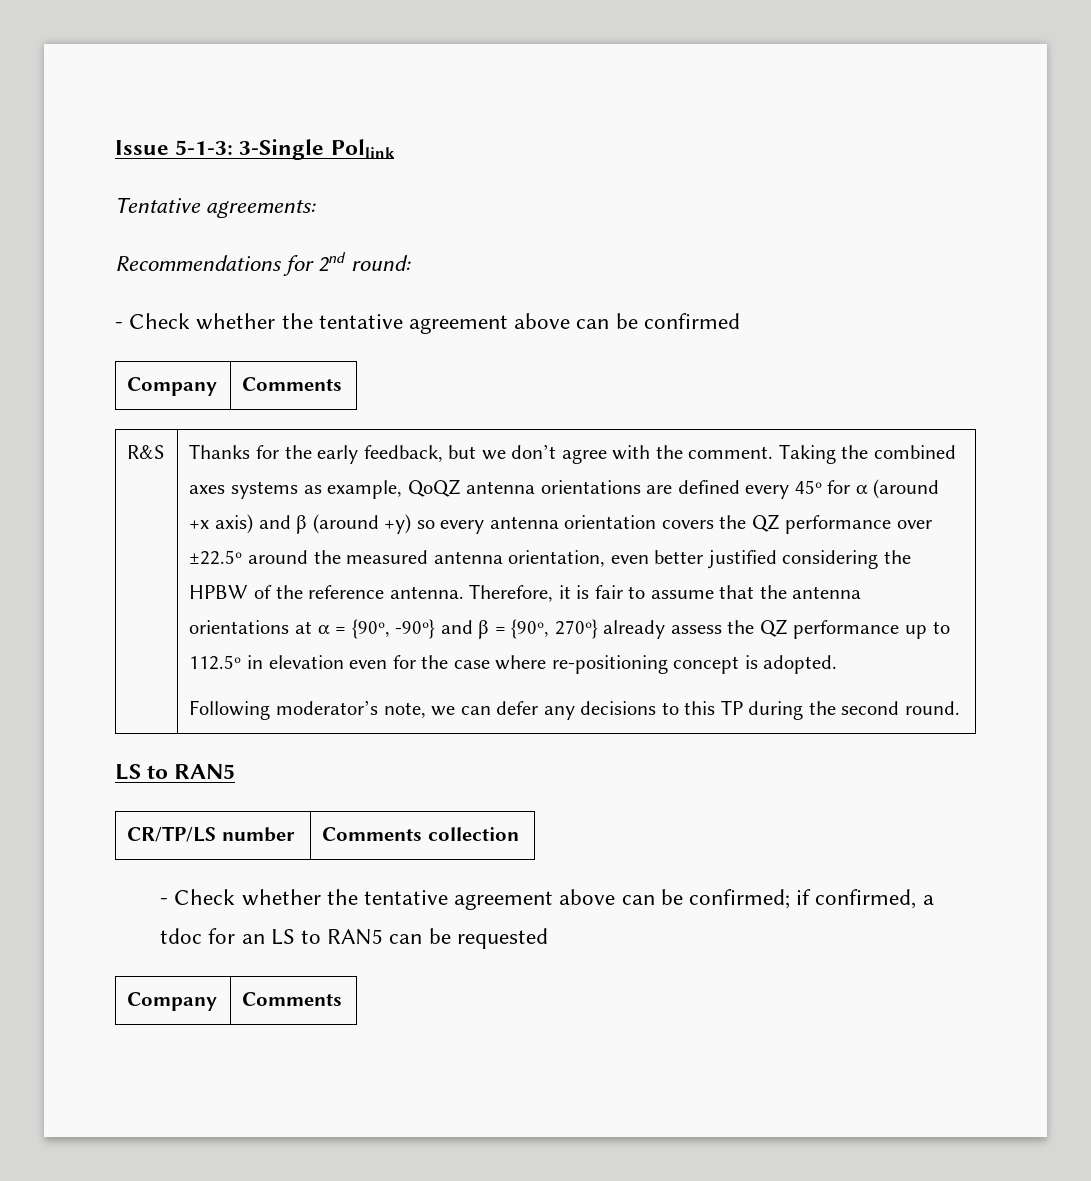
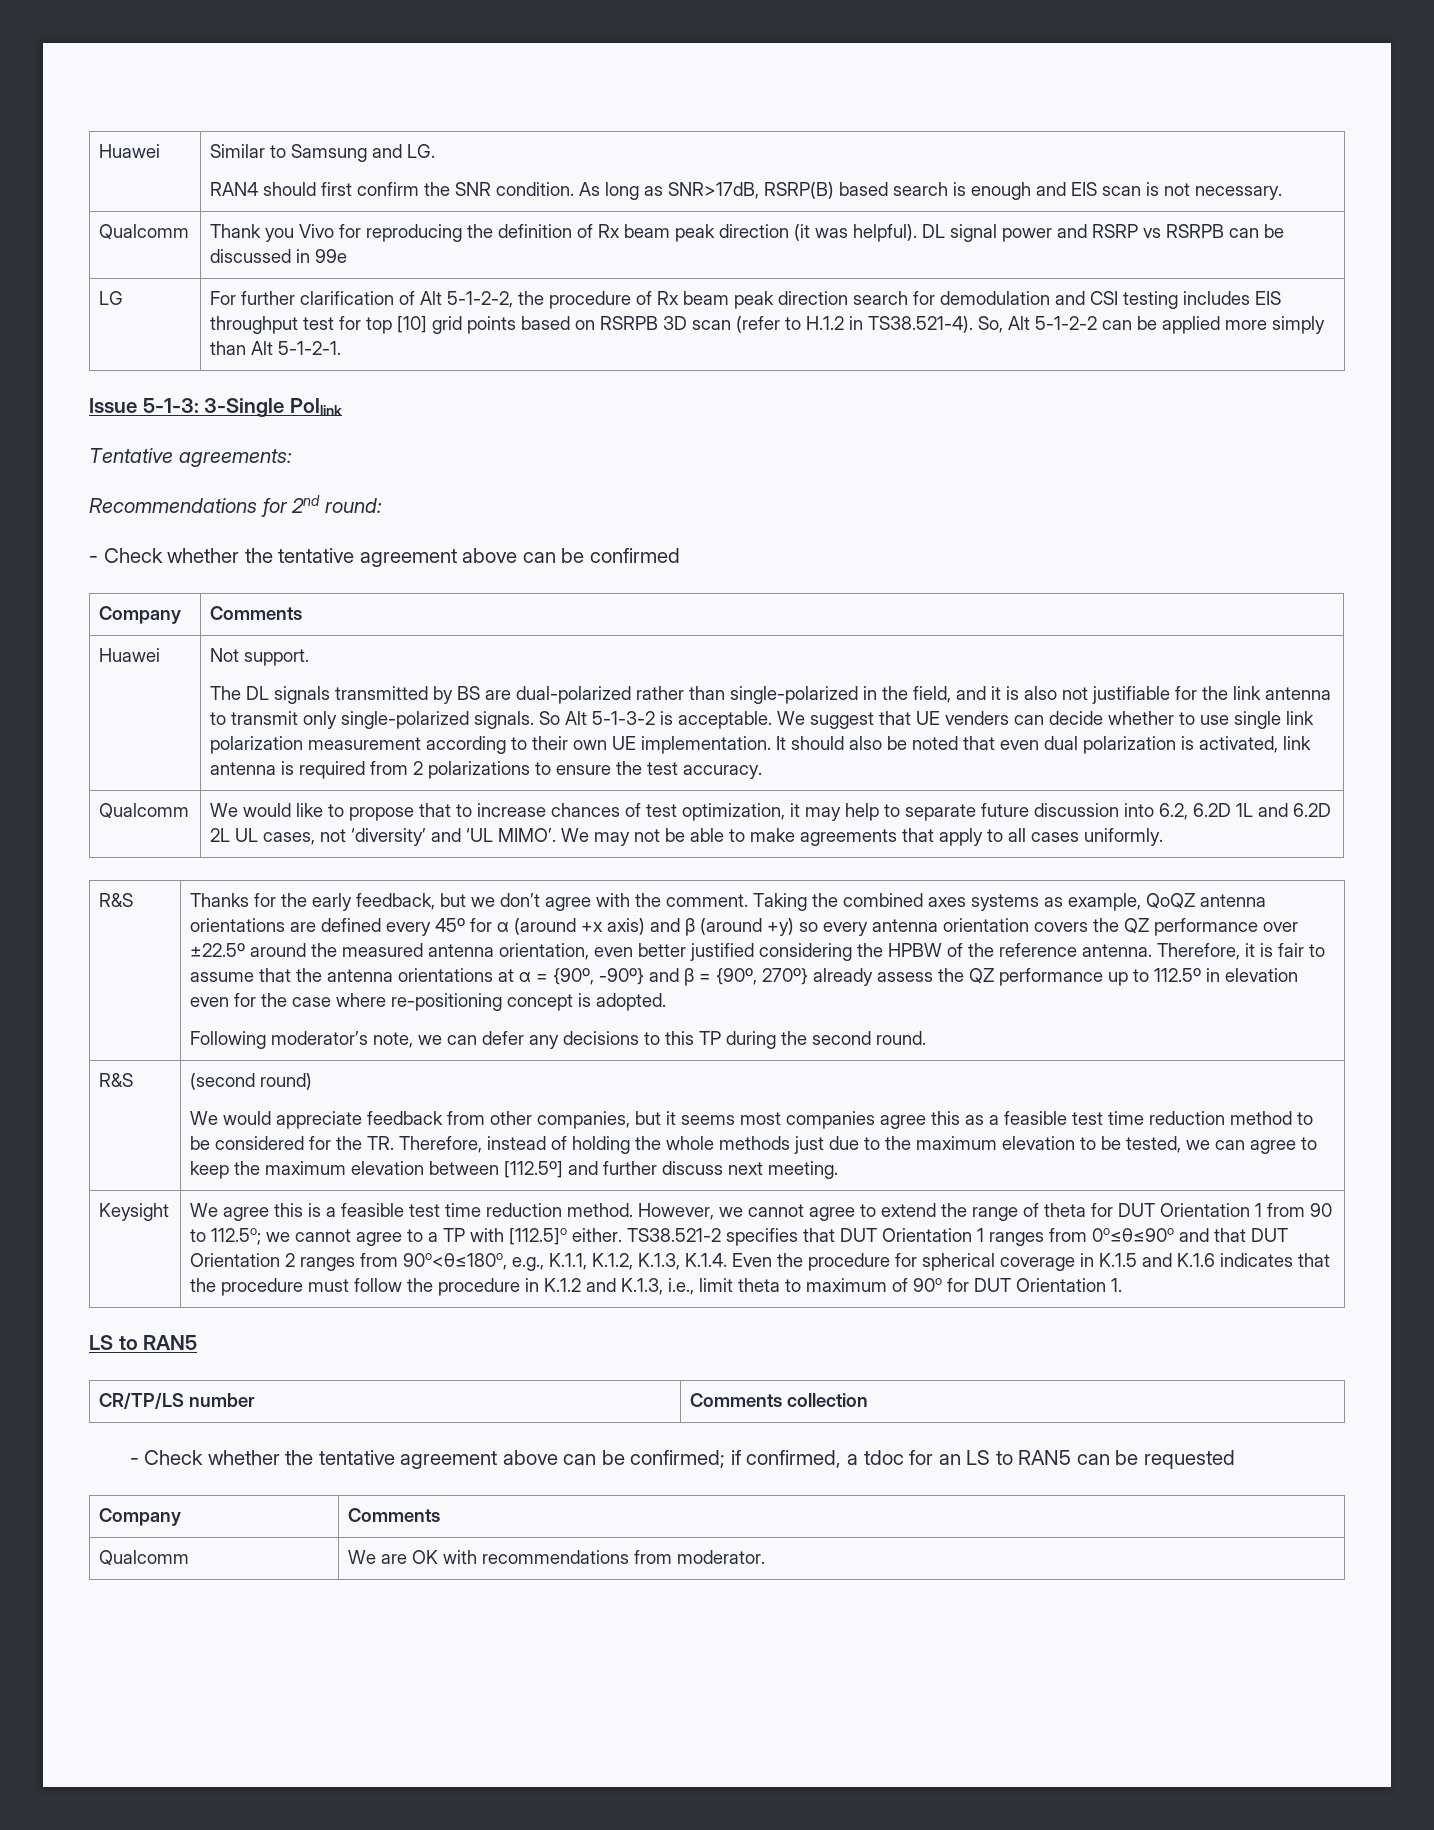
(115, 147) none -> [99,144,161,158] [210,144,436,162] [210,182,1283,200] [99,224,190,240] [210,224,1285,242] [210,249,348,263] [99,291,124,305] [210,291,1282,309] [210,316,1326,334] [210,341,342,355] Huawei | Similar to Samsung and LG. // RAN4 should first confirm the SNR condition. As long as SNR>17dB, RSRP(B) based search is enough and EIS scan is not necessary. // Qualcomm | Thank you Vivo for reproducing the definition of Rx beam peak direction (it was helpful). DL signal power and RSRP vs RSRPB can be discussed in 99e // LG | For further clarification of Alt 5-1-2-2, the procedure of Rx beam peak direction search for demodulation and CSI testing includes EIS throughput test for top [10] grid points based on RSRPB 3D scan (refer to H.1.2 in TS38.521-4). So, Alt 5-1-2-2 can be applied more simply than Alt 5-1-2-1. //
(343, 384) none -> [99,648,161,662] [210,648,310,666] [210,686,1332,704] [210,711,1315,729] [210,736,1312,754] [210,761,763,779] [99,803,190,819] [210,803,1332,821] [210,828,1164,846] // Huawei | Not support. // The DL signals transmitted by BS are dual-polarized rather than single-polarized in the field, and it is also not justifiable for the link antenna to transmit only single-polarized signals. So Alt 5-1-3-2 is acceptable. We suggest that UE venders can decide whether to use single link polarization measurement according to their own UE implementation. It should also be noted that even dual polarization is activated, link antenna is required from 2 polarizations to ensure the test accuracy. // Qualcomm | We would like to propose that to increase chances of test optimization, it may help to separate future discussion into 6.2, 6.2D 1L and 6.2D 2L UL cases, not ‘diversity’ and ‘UL MIMO’. We may not be able to make agreements that apply to all cases uniformly.
(960, 708) none -> [99,1073,134,1087] [190,1073,313,1090] [190,1111,1314,1129] [190,1136,1318,1154] [190,1161,839,1179] [99,1203,170,1221] [190,1203,1333,1221] [190,1228,1289,1246] [190,1253,1331,1271] [190,1278,1123,1296] // R&S | (second round) // We would appreciate feedback from other companies, but it seems most companies agree this as a feasible test time reduction method to be considered for the TR. Therefore, instead of holding the whole methods just due to the maximum elevation to be tested, we can agree to keep the maximum elevation between [112.5º] and further discuss next meeting. // Keysight | We agree this is a feasible test time reduction method. However, we cannot agree to extend the range of theta for DUT Orientation 1 from 90 to 112.5o; we cannot agree to a TP with [112.5]o either. TS38.521-2 specifies that DUT Orientation 1 ranges from 0o≤θ≤90o and that DUT Orientation 2 ranges from 90o<θ≤180o, e.g., K.1.1, K.1.2, K.1.3, K.1.4. Even the procedure for spherical coverage in K.1.5 and K.1.6 indicates that the procedure must follow the procedure in K.1.2 and K.1.3, i.e., limit theta to maximum of 90o for DUT Orientation 1.
(343, 999) none -> [99,1550,190,1566] [348,1550,766,1564] // Qualcomm | We are OK with recommendations from moderator.

